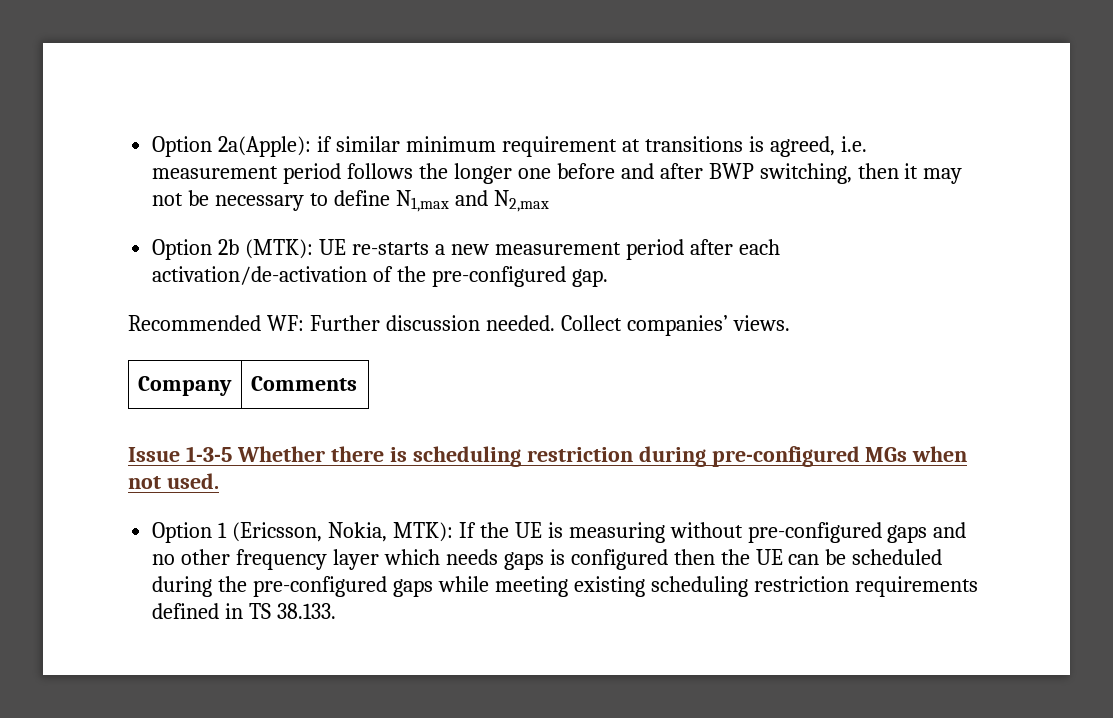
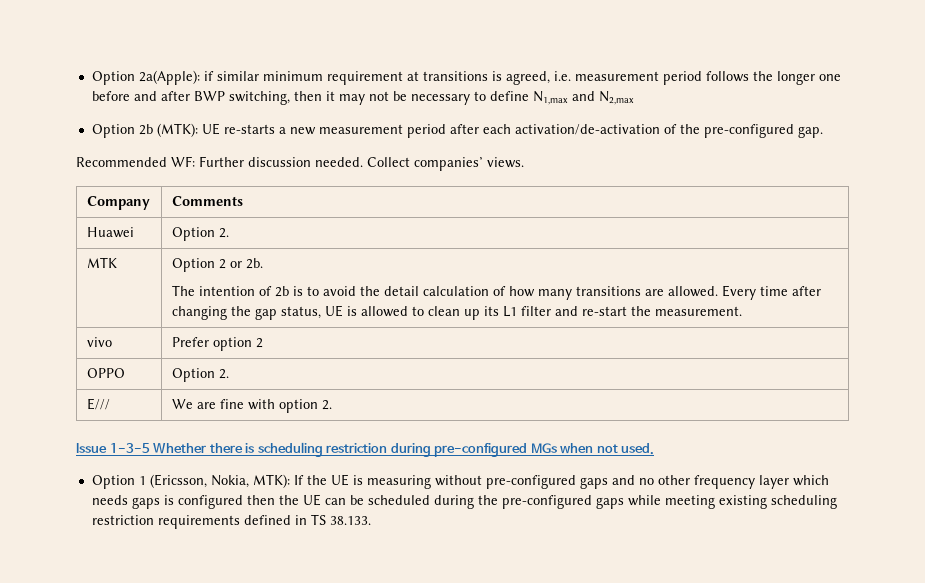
(357, 383) none -> [86,227,134,238] [171,227,229,241] [86,257,117,268] [171,258,263,272] [171,285,821,300] [171,305,742,320] [86,337,112,347] [171,337,263,351] [86,368,125,378] [171,368,229,382] [86,398,110,410] [171,399,332,413] // Huawei | Option 2. // MTK | Option 2 or 2b. // The intention of 2b is to avoid the detail calculation of how many transitions are allowed. Every time after changing the gap status, UE is allowed to clean up its L1 filter and re-start the measurement. // vivo | Prefer option 2 // OPPO | Option 2. // E/// | We are fine with option 2.

